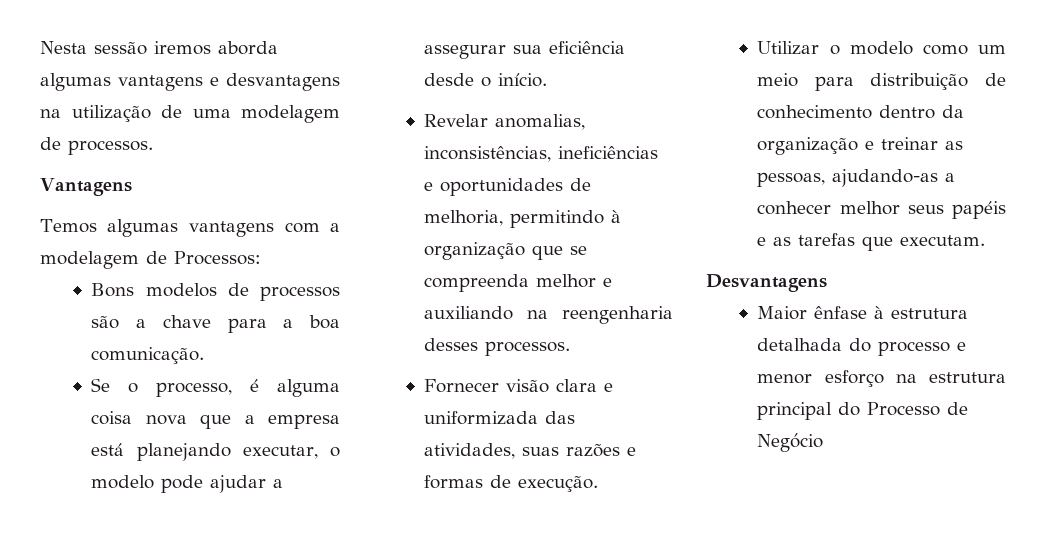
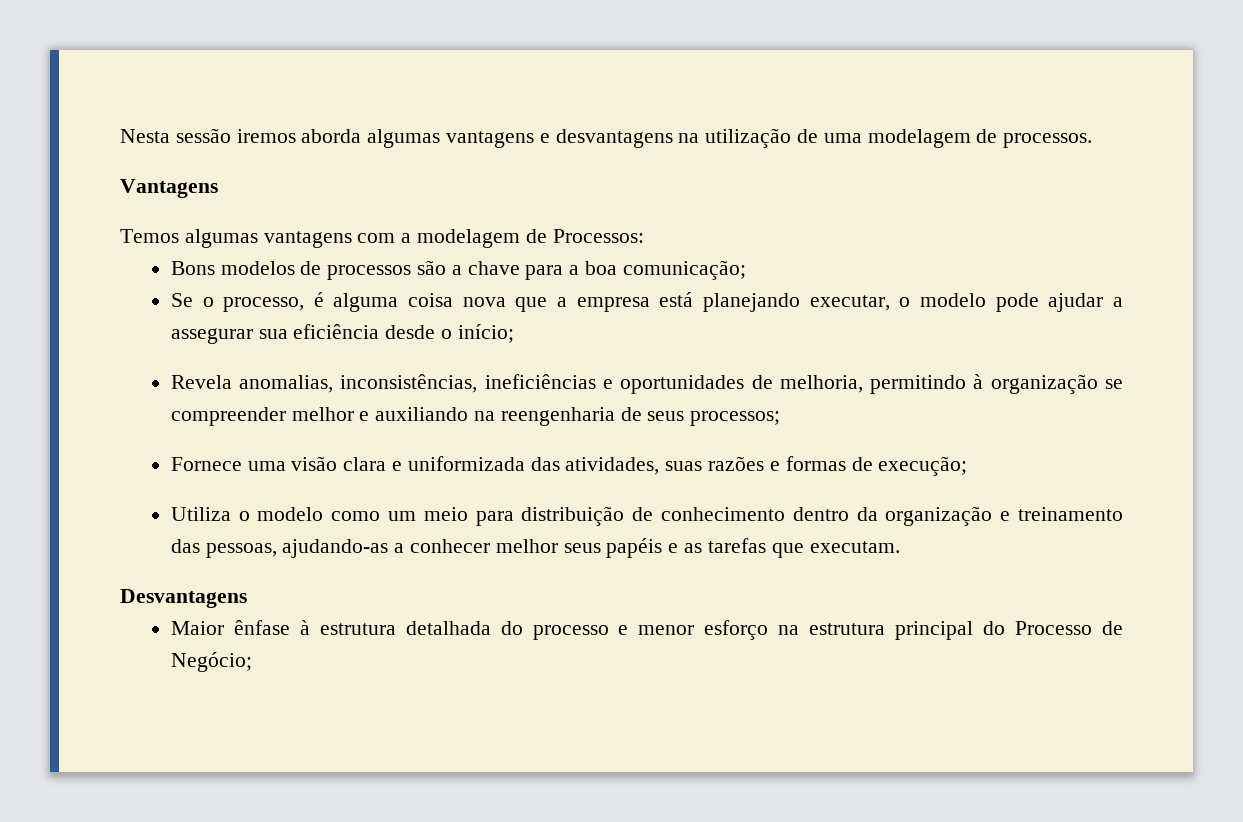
[91,347,205,364] comunicação. -> [622,260,746,280] comunicação;
[498,73,548,87] [424,114,489,127] início. // Revelar -> [457,324,514,343] [170,375,232,389] início; // Revela
[532,245,588,260] [424,274,530,292] que se compreenda -> [1105,379,1124,389] [170,407,286,426] se compreender
[424,338,571,356] [424,379,500,393] desses processos. // Fornecer -> [620,407,781,426] [170,457,286,471] de seus processos; // Fornece uma
[518,476,599,492] [757,41,820,55] execução. // Utilizar -> [878,456,968,476] [170,507,231,521] execução; // Utiliza
[881,137,964,150] treinar as -> [1018,507,1124,521] [170,539,200,553] treinamento das
[757,433,824,452] Negócio -> [170,652,252,672] Negócio;

